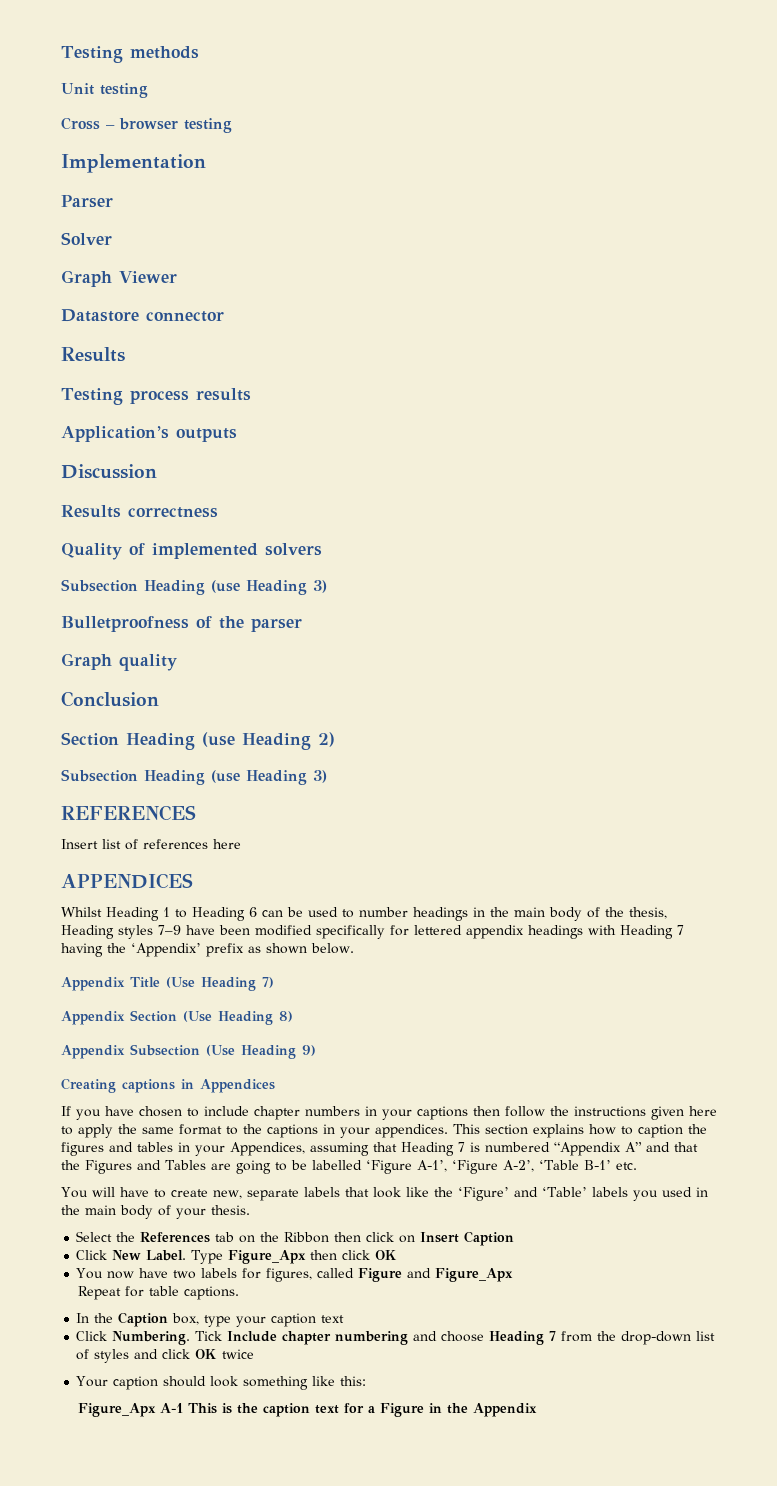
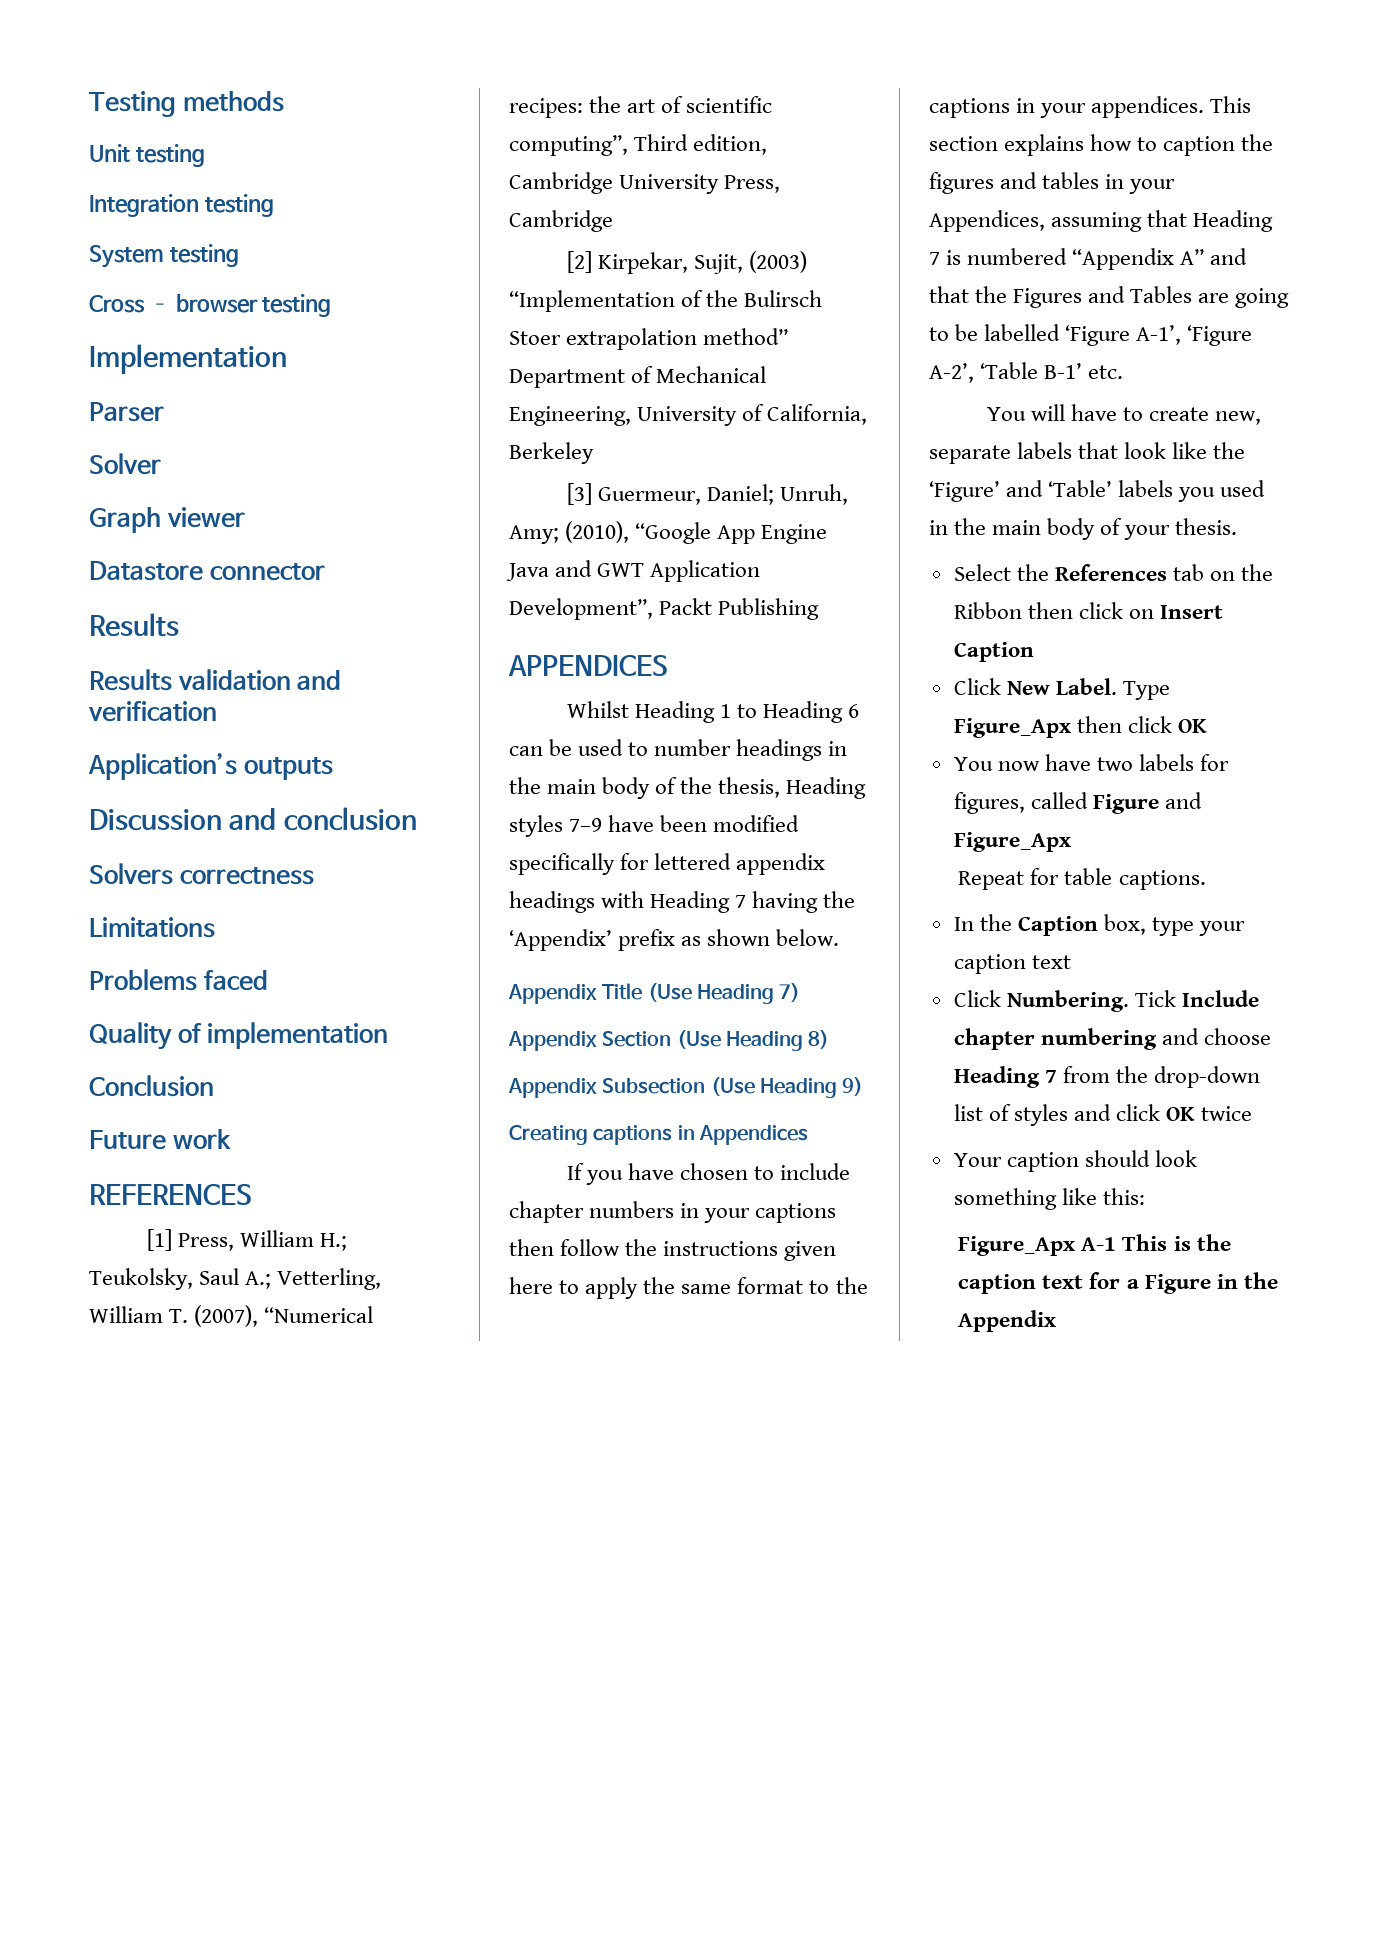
(148, 90) none -> [89,194,274,217] [89,244,239,268] // Integration testing // System testing
[119,271,177,283] Viewer -> [166,507,245,528] viewer
[61,388,251,405] Testing process results -> [89,669,342,691] [88,701,217,722] Results validation and verification
[61,505,218,518] [61,543,322,560] [61,579,327,595] [61,616,302,632] [61,653,177,671] [61,691,159,707] [61,732,335,750] [61,769,327,785] [61,805,196,821] [61,839,241,850] // Results correctness // Quality of implemented solvers // Subsection Heading (use Heading 3) // Bulletproofness of the parser // Graph quality // Conclusion // Section Heading (use Heading 2) // Subsection Heading (use Heading 3) // REFERENCES // Insert list of references here -> [229,807,417,831] [89,863,314,885] [89,917,215,938] [89,969,268,991] [89,1022,389,1050] [89,1075,214,1097] [89,1129,231,1150] [89,1184,252,1205] [146,1229,348,1251] [89,1268,382,1290] [89,1305,374,1327] [509,96,773,118] [509,134,768,156] [509,172,781,194] [509,210,613,232] [566,251,808,274] [509,290,823,312] [509,328,789,350] [509,366,767,388] [509,404,868,426] [509,442,594,464] [566,483,849,505] [509,521,828,544] [506,560,761,582] [509,598,820,620] and conclusion // Solvers correctness // Limitations // Problems faced // Quality of implementation // Conclusion // Future work // REFERENCES // [1] Press, William H.; Teukolsky, Saul A.; Vetterling, William T. (2007), “Numerical recipes: the art of scientific computing”, Third edition, Cambridge University Press, Cambridge // [2] Kirpekar, Sujit, (2003) “Implementation of the Bulirsch Stoer extrapolation method” Department of Mechanical Engineering, University of California, Berkeley // [3] Guermeur, Daniel; Unruh, Amy; (2010), “Google App Engine Java and GWT Application Development”, Packt Publishing

